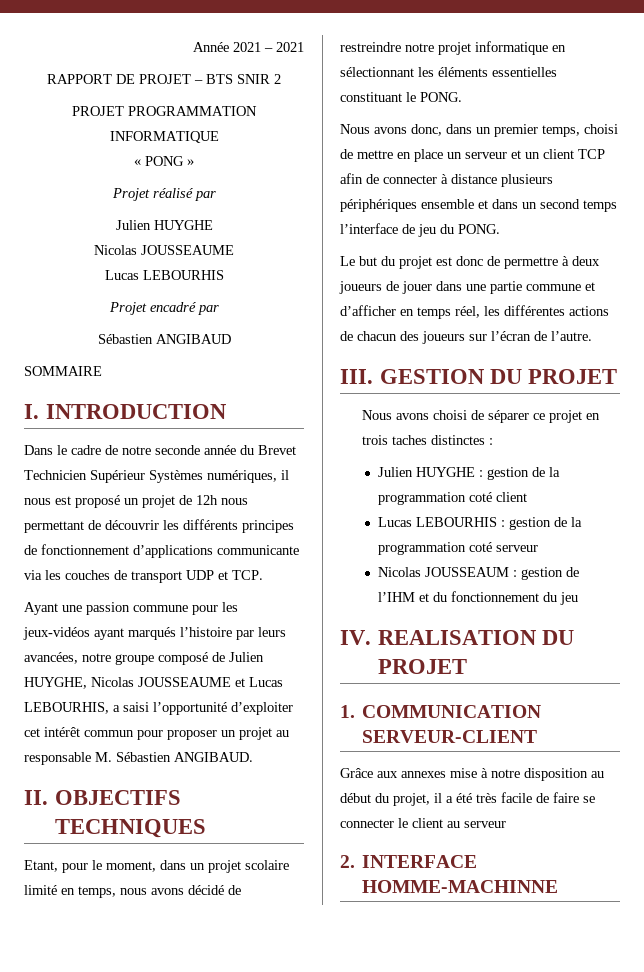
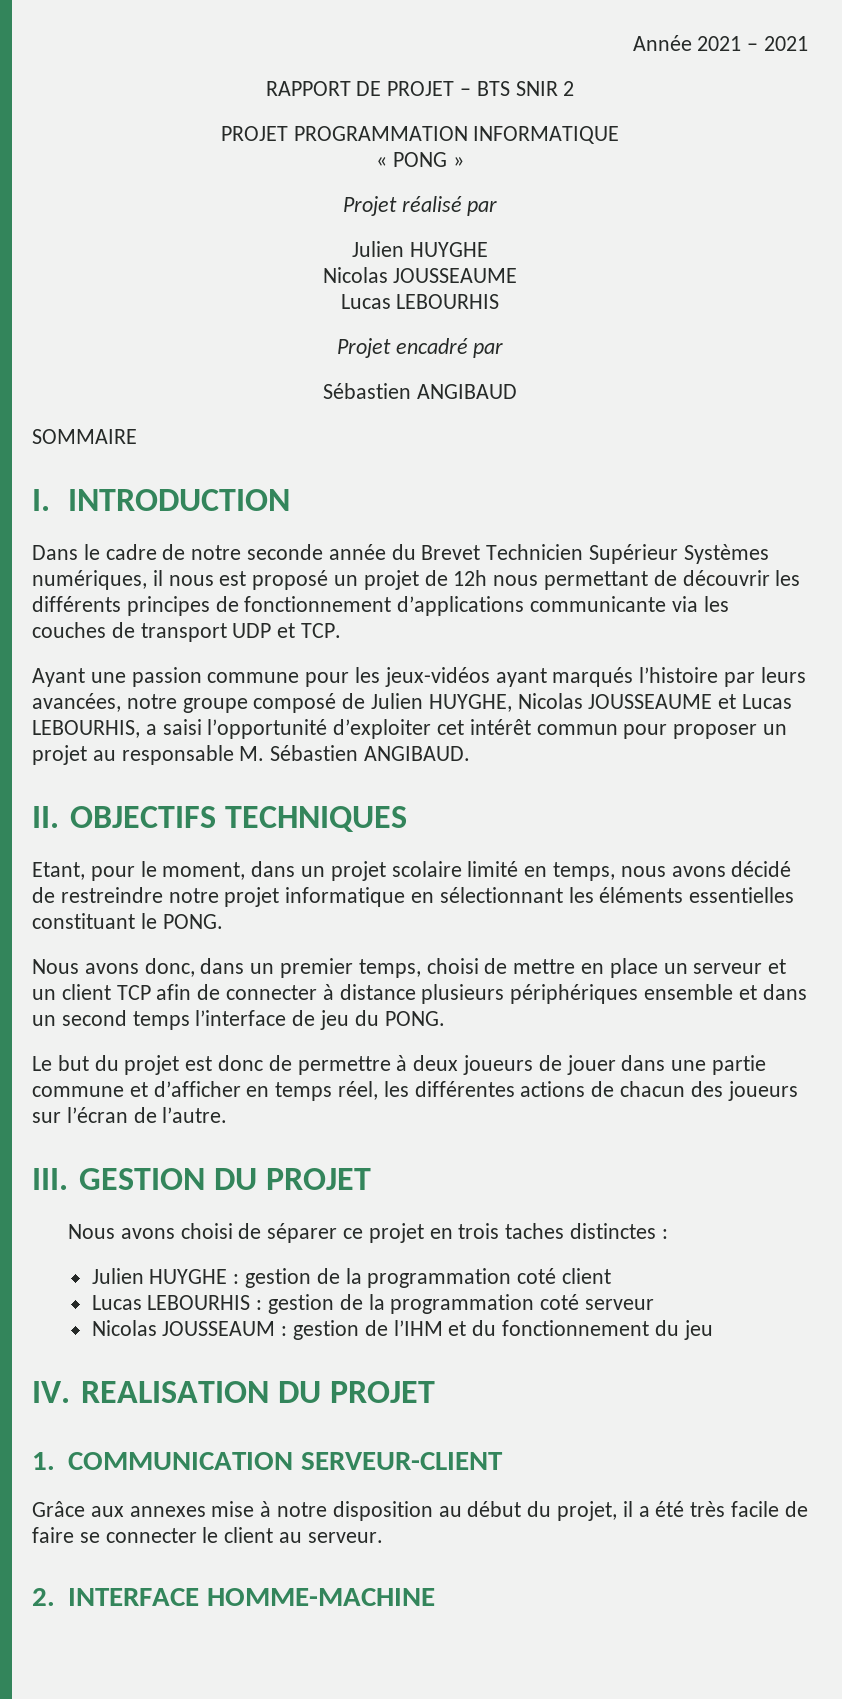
[464,821,506,828] serveur -> [307,1532,383,1543] serveur.
[362,880,559,893] HOMME-MACHINNE -> [206,1588,435,1606] HOMME-MACHINE

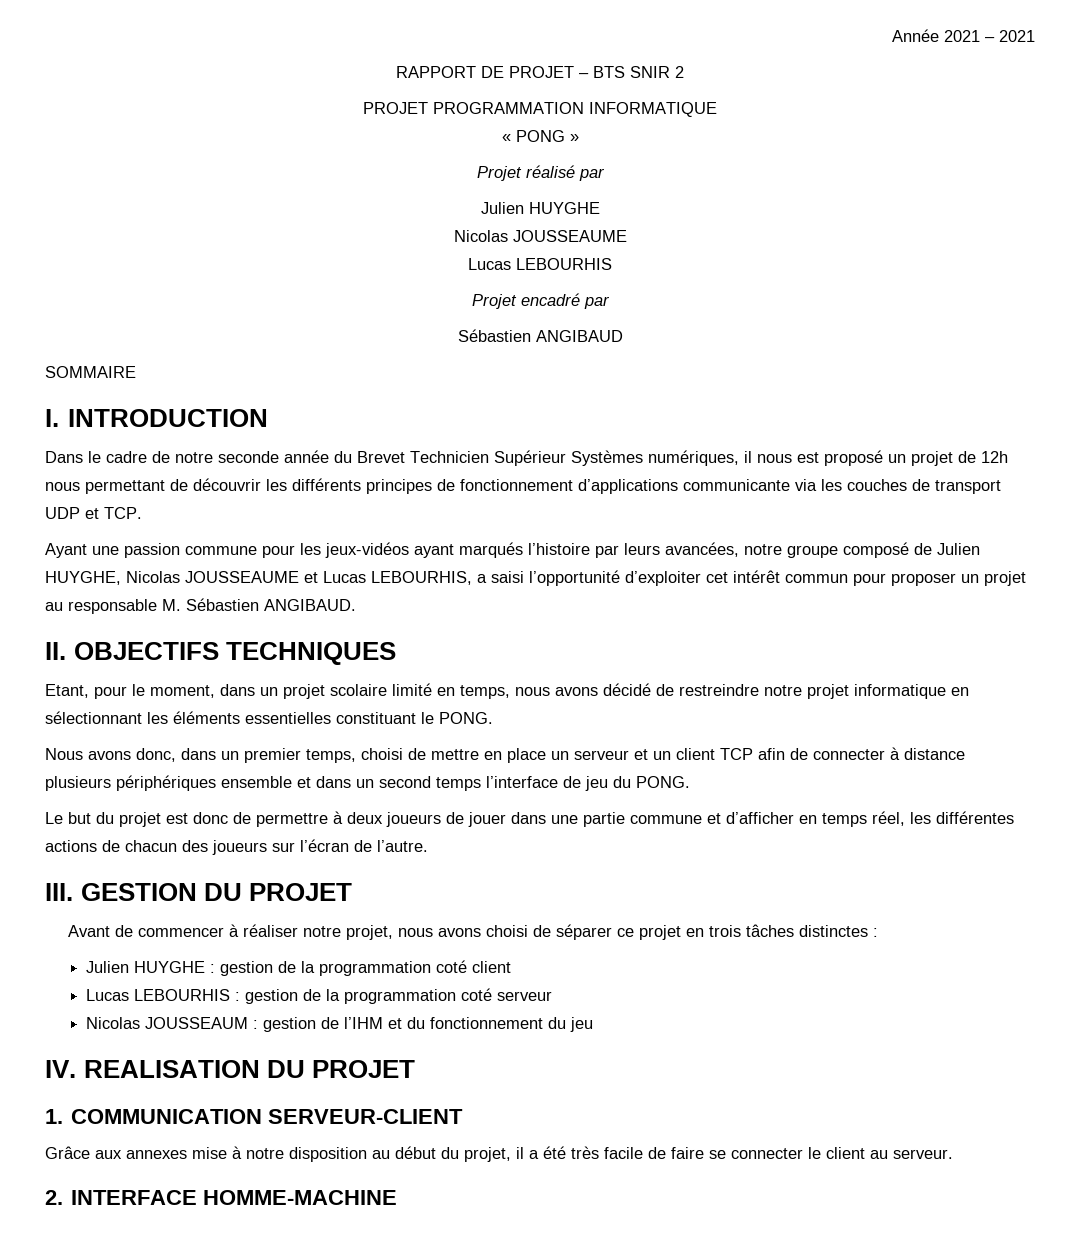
[67,1224,115,1239] Nous -> [67,924,433,940] Avant de commencer à réaliser notre projet, nous
[505,1223,565,1239] taches -> [745,924,794,937] tâches

